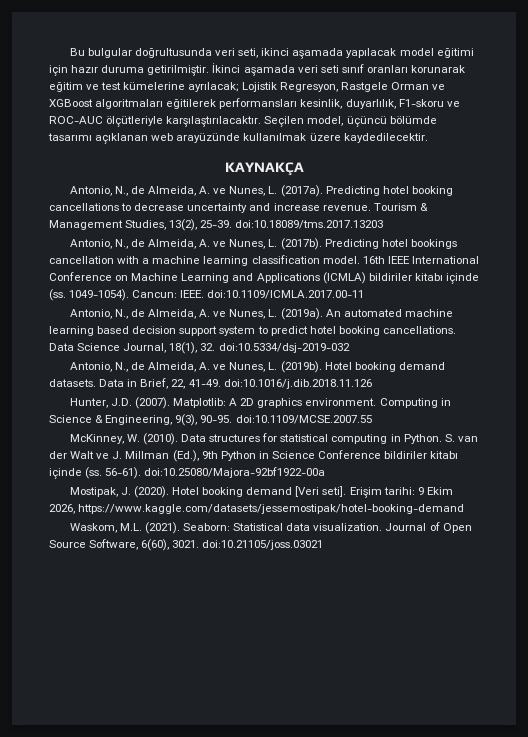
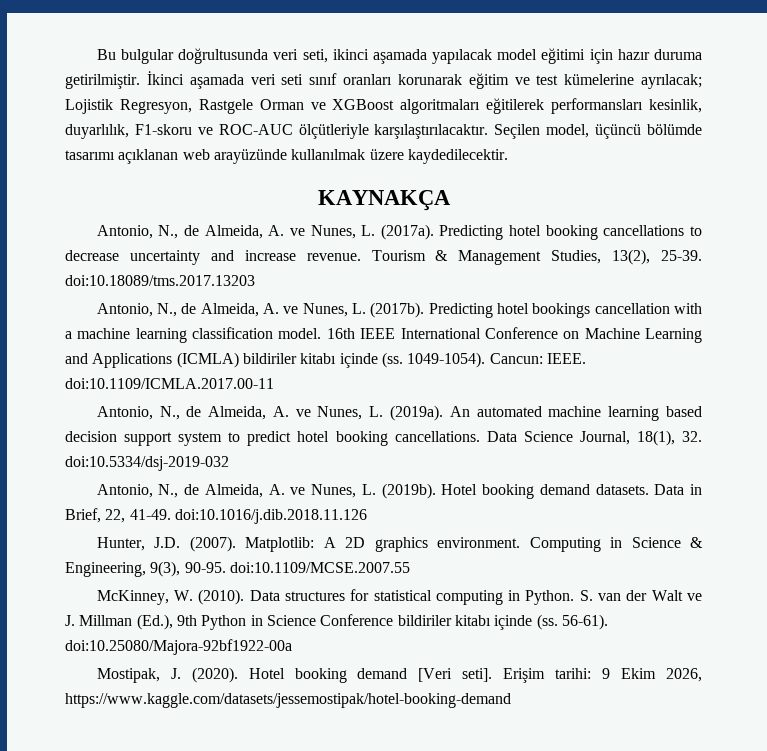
[69,522,472,534] [49,539,324,551] // Waskom, M.L. (2021). Seaborn: Statistical data visualization. Journal of Open Source Software, 6(60), 3021. doi:10.21105/joss.03021 -> (511, 700) none

